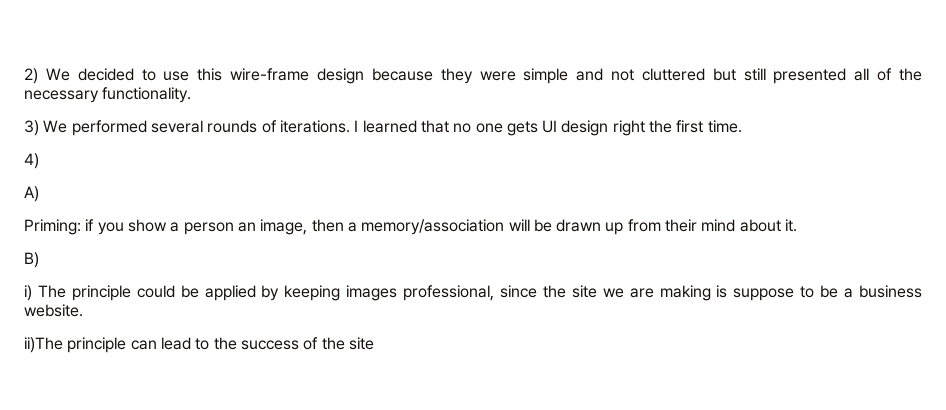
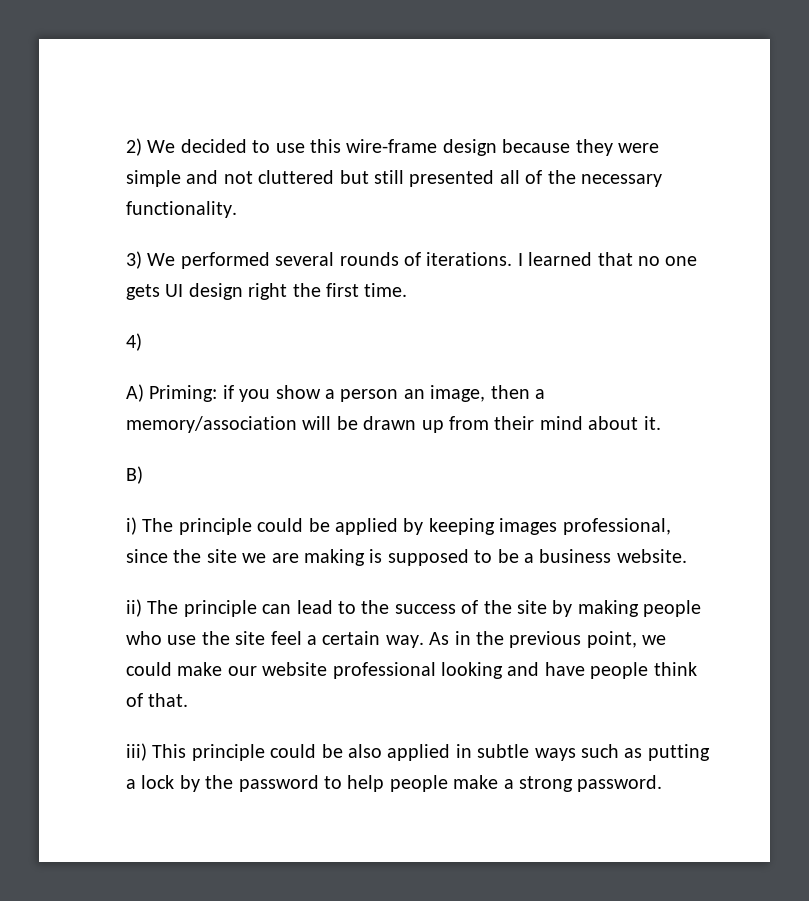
(39, 194) // -> (144, 393) none
[733,288,795,301] suppose -> [387,549,469,566] supposed
[24,337,63,353] ii)The -> [126,599,179,617] ii) The
(374, 343) none -> [552,600,702,617] [126,631,667,648] [126,662,697,679] [126,693,189,707] [126,743,710,761] [126,775,663,792] by making people who use the site feel a certain way. As in the previous point, we could make our website professional looking and have people think of that. // iii) This principle could be also applied in subtle ways such as putting a lock by the password to help people make a strong password.

